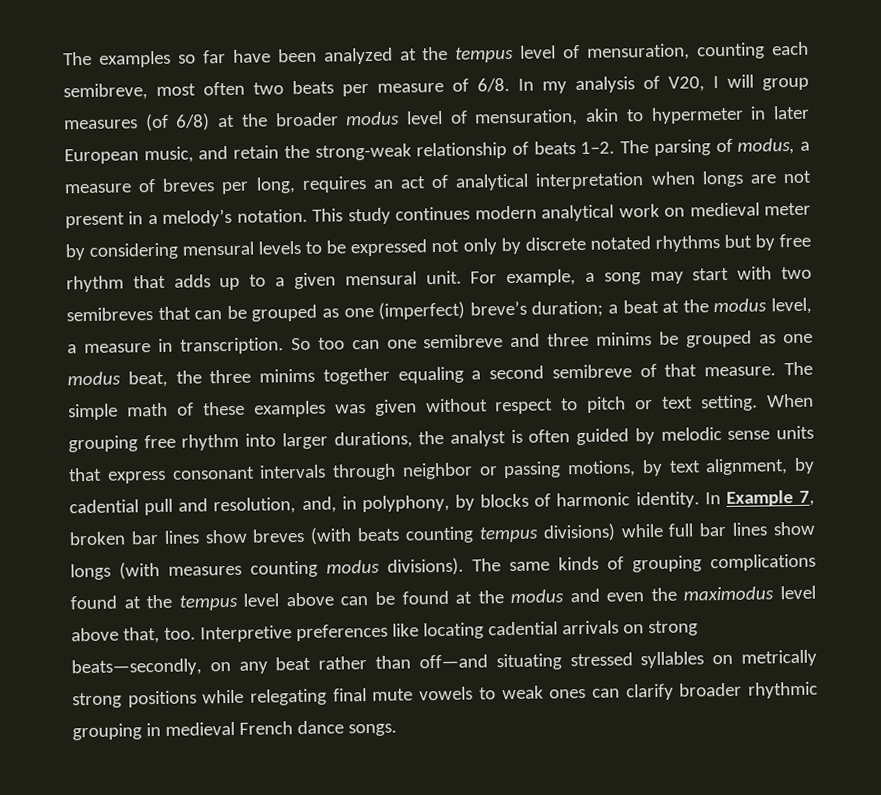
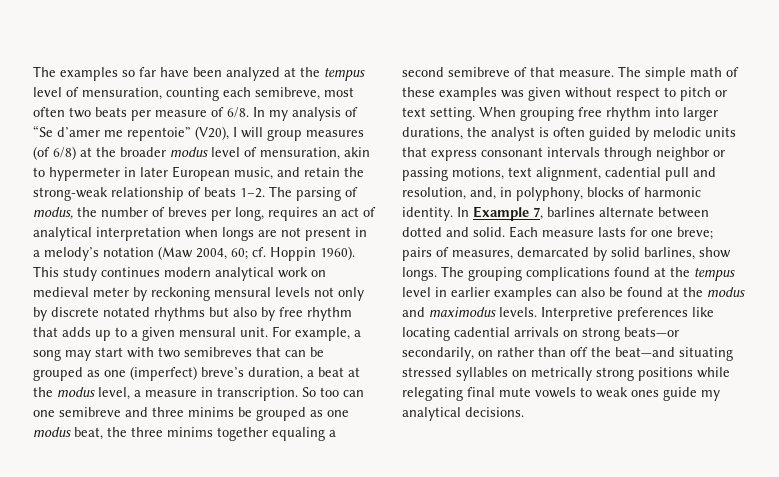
[668,76,705,92] V20, -> [33,125,229,141] “Se d’amer me repentoie” (V20),
[799,141,810,151] [64,183,132,194] a measure -> [77,207,148,217] the number
[236,208,308,223] notation. -> [103,246,355,261] notation (Maw 2004, 60; cf. Hoppin 1960).
[89,242,180,260] considering -> [151,287,210,301] reckoning
[305,239,428,257] to be expressed -> (310, 292) none
(752, 241) none -> [233,307,257,317] also
[531,300,604,318] duration; -> [248,367,303,380] duration,
[727,430,771,440] sense -> (701, 132) none
[641,459,663,477] by -> (504, 173) none
[794,457,815,474] by -> (601, 174) none
[454,494,475,511] by -> (583, 194) none
[69,521,816,546] [70,556,624,581] broken bar lines show breves (with beats counting tempus divisions) while full bar lines show longs (with measures counting modus divisions). The same kinds of -> [547,207,709,218] [402,226,713,240] [402,247,731,261] [402,266,464,281] barlines alternate between dotted and solid. Each measure lasts for one breve; pairs of measures, demarcated by solid barlines, show longs. The
[285,592,369,607] above can -> [435,287,605,301] in earlier examples can also
[606,585,816,602] [71,626,196,644] even the maximodus level above that, too. -> [429,307,537,317] maximodus levels.
[71,654,488,677] beats—secondly, on any beat rather than off—and -> [624,327,679,337] [402,347,675,361] beats—or secondarily, on rather than off the beat—and
[591,681,819,701] [72,720,397,741] can clarify broader rhythmic grouping in medieval French dance songs. -> [663,387,720,401] [402,407,524,421] guide my analytical decisions.

